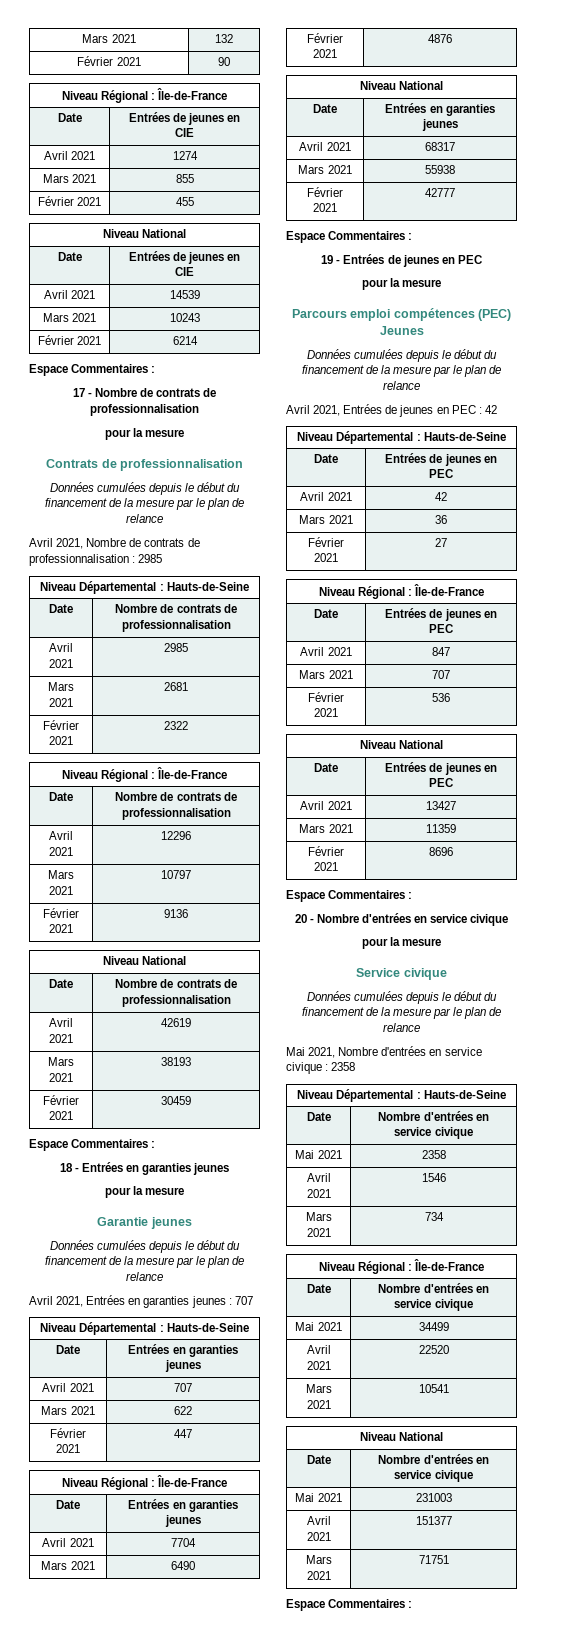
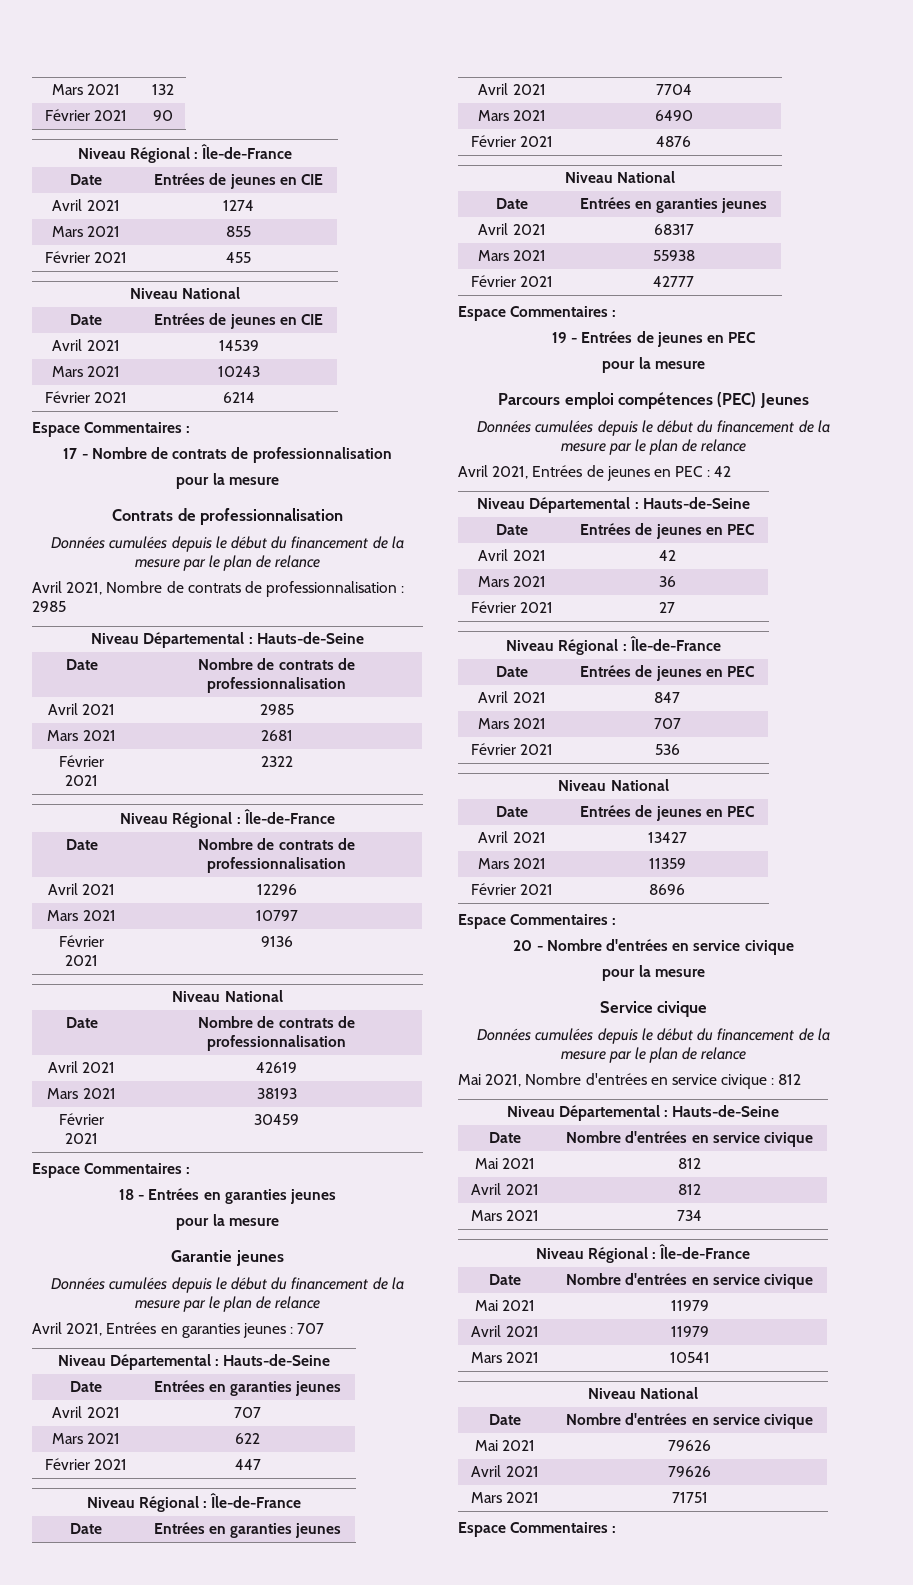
[331,1062,356,1071] 2358 -> [778,1074,802,1085] 812
[421,1150,446,1159] [306,1173,331,1182] [306,1189,331,1198] [421,1173,446,1182] 2358 // Avril 2021 | 1546 -> [678,1158,701,1169] [471,1183,539,1195] [678,1184,701,1195] 812 // Avril 2021 | 812
[418,1322,449,1331] [306,1345,331,1354] [306,1361,331,1370] [418,1345,449,1354] 34499 // Avril 2021 | 22520 -> [670,1300,709,1311] [471,1325,539,1337] [670,1326,709,1337] 11979 // Avril 2021 | 11979
[415,1493,452,1502] [306,1516,331,1525] [306,1532,331,1541] [415,1516,452,1525] 231003 // Avril 2021 | 151377 -> [668,1440,711,1451] [471,1465,539,1477] [668,1466,711,1477] 79626 // Avril 2021 | 79626

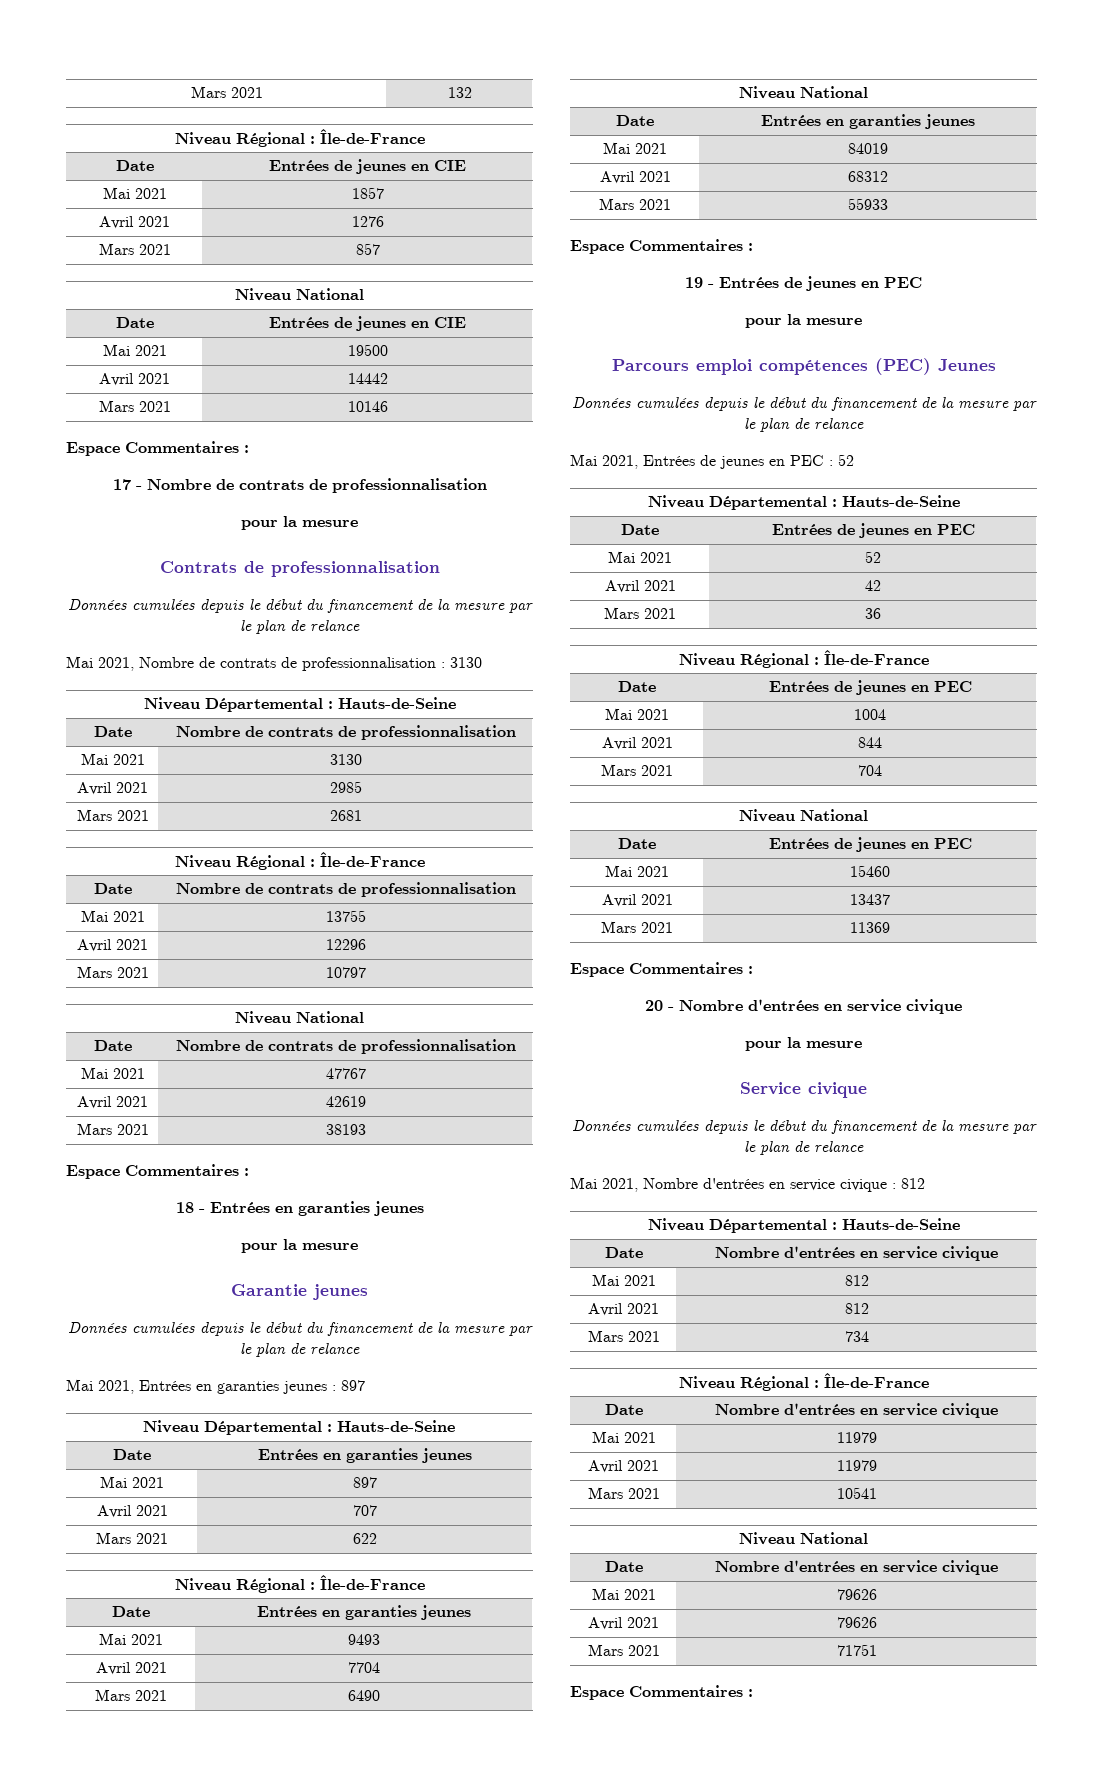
[44,109,128,121] [152,110,173,121] // Février 2021 | 90 -> (472, 92) none
[52,199,120,211] [223,200,255,211] [51,226,121,237] [226,226,252,237] [44,251,128,263] [226,252,252,263] // Avril 2021 | 1274 // Mars 2021 | 855 // Février 2021 | 455 -> [102,187,167,199] [351,187,384,199] [99,216,170,229] [351,216,384,227] [98,243,171,255] [355,243,380,255] // Mai 2021 | 1857 // Avril 2021 | 1276 // Mars 2021 | 857
[52,339,120,351] [218,340,259,351] [51,366,121,377] [217,366,260,377] [44,391,128,403] [222,392,255,403] // Avril 2021 | 14539 // Mars 2021 | 10243 // Février 2021 | 6214 -> [102,344,167,356] [347,344,388,356] [99,373,170,386] [347,373,388,384] [98,400,171,412] [347,401,388,412] // Mai 2021 | 19500 // Avril 2021 | 14442 // Mars 2021 | 10146
[32,581,62,593] Avril -> [66,656,93,668] Mai
[32,601,66,612] 2985 -> [450,657,482,668] 3130
(346, 685) none -> [80,753,145,765] [329,754,362,765] // Mai 2021 | 3130
[59,755,104,767] [65,775,98,786] [260,756,293,767] // Février 2021 | 2322 -> (362, 815) none
(346, 865) none -> [80,910,145,922] [325,910,366,922] // Mai 2021 | 13755
[59,935,104,947] [65,955,98,966] [260,936,293,947] // Février 2021 | 9136 -> (366, 972) none
(346, 1043) none -> [80,1067,145,1079] [325,1068,366,1079] // Mai 2021 | 47767
[59,1113,104,1125] [65,1133,98,1144] [254,1114,299,1125] // Février 2021 | 30459 -> (366, 1129) none
[32,1322,62,1334] Avril -> [66,1379,93,1391] Mai
[297,1323,325,1334] 707 -> [341,1380,365,1391] 897
(342, 1388) none -> [100,1476,164,1488] [352,1477,377,1488] // Mai 2021 | 897
[44,1458,128,1470] [234,1459,261,1470] // Février 2021 | 447 -> (377, 1538) none
(342, 1530) none -> [99,1633,163,1645] [347,1634,380,1645] // Mai 2021 | 9493
[470,135,554,147] [656,136,691,147] // Février 2021 | 4876 -> (380, 1695) none
[478,223,546,235] [653,224,694,235] [477,250,547,261] [652,250,695,261] [470,275,554,287] [653,276,694,287] // Avril 2021 | 68317 // Mars 2021 | 55938 // Février 2021 | 42777 -> [603,142,667,154] [848,143,888,154] [599,171,671,184] [848,171,888,182] [599,198,671,210] [848,198,888,210] // Mai 2021 | 84019 // Avril 2021 | 68312 // Mars 2021 | 55933
[458,465,488,477] Avril -> [570,454,597,466] Mai
[714,466,732,477] 42 -> [838,454,854,466] 52
(754, 529) none -> [608,551,672,563] [865,551,881,563] // Mai 2021 | 52
[470,601,554,613] [659,602,675,613] // Février 2021 | 27 -> (881, 613) none
[478,691,546,703] [654,692,680,703] [477,718,547,729] [653,718,681,729] [470,743,554,755] [654,744,680,755] // Avril 2021 | 847 // Mars 2021 | 707 // Février 2021 | 536 -> [605,708,669,720] [854,709,886,720] [601,737,673,750] [858,737,882,748] [601,764,673,776] [858,765,882,776] // Mai 2021 | 1004 // Avril 2021 | 844 // Mars 2021 | 704
[478,831,546,843] [647,832,687,843] [477,858,547,869] [648,858,686,869] [470,883,554,895] [649,884,685,895] // Avril 2021 | 13427 // Mars 2021 | 11359 // Février 2021 | 8696 -> [605,865,669,877] [850,865,890,877] [601,894,673,907] [850,894,890,905] [601,921,673,933] [850,922,890,933] // Mai 2021 | 15460 // Avril 2021 | 13437 // Mars 2021 | 11369

